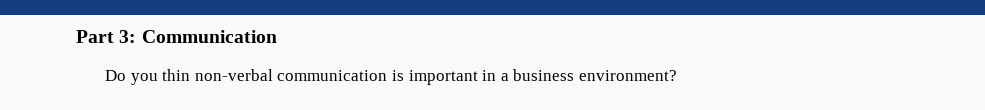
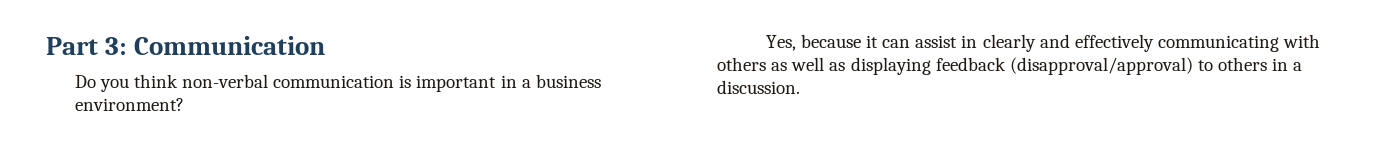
[162,69,191,81] thin -> [133,74,178,88] think
(677, 75) none -> [765,34,1321,52] [717,57,1303,75] [717,80,800,94] // Yes, because it can assist in clearly and effectively communicating with others as well as displaying feedback (disapproval/approval) to others in a discussion.

